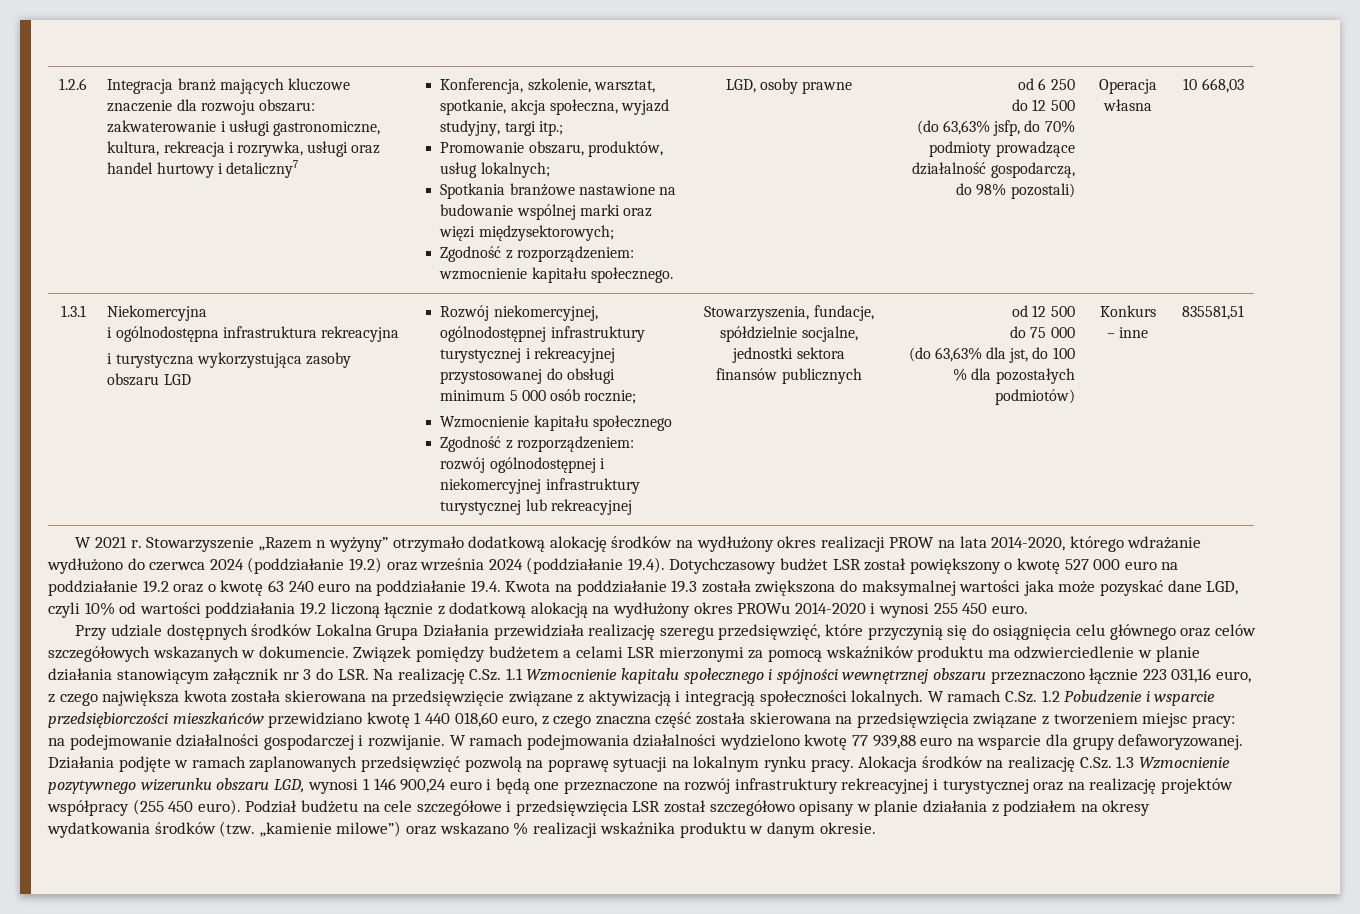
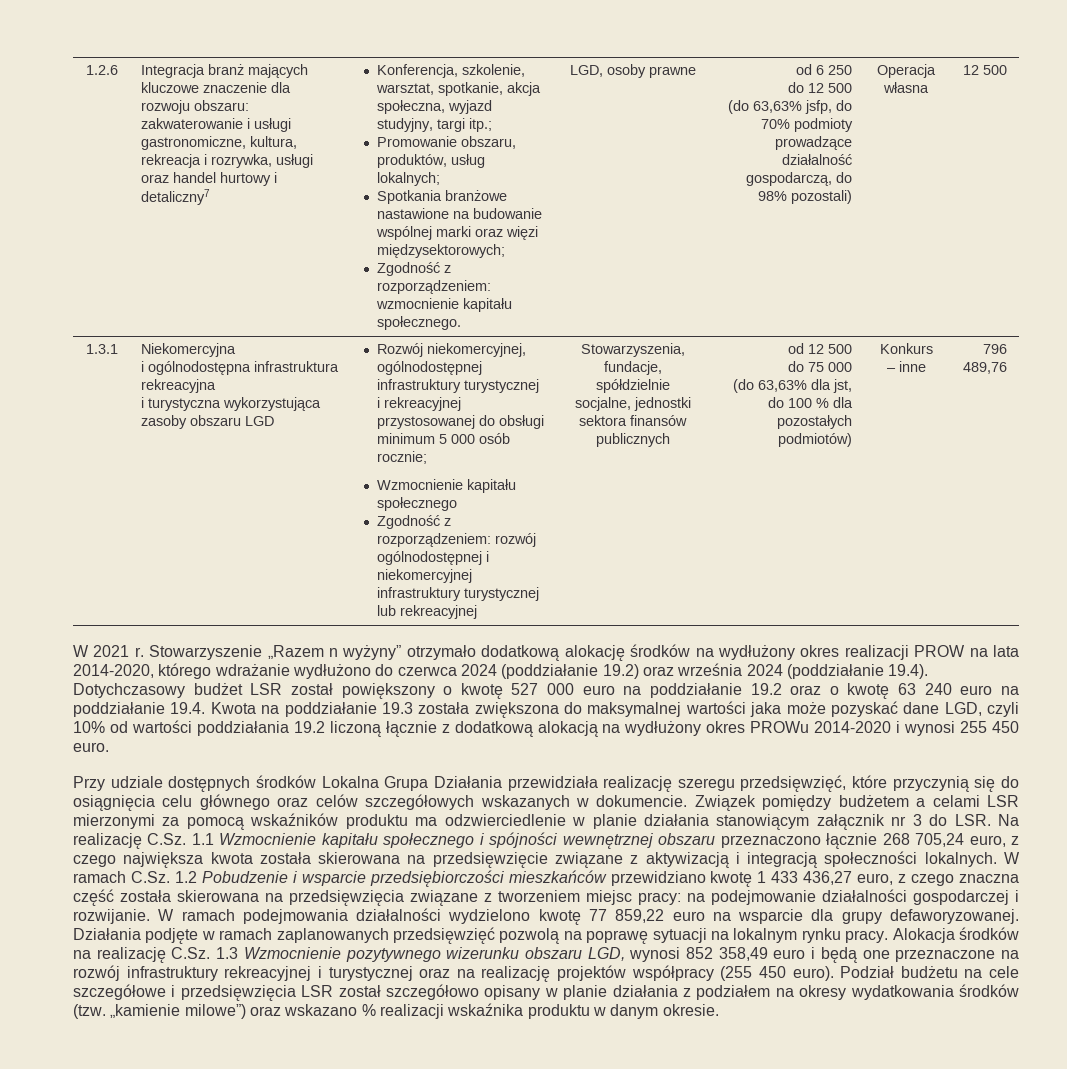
[1183,78,1244,93] 10 668,03 -> [963,65,1008,75] 12 500
[1181,305,1244,320] 835581,51 -> [983,344,1008,354] [963,362,1008,374] 796 489,76
[1142,668,1212,683] 223 031,16 -> [882,833,965,847] 268 705,24
[424,712,498,727] 440 018,60 -> [771,871,853,885] 433 436,27
[872,735,916,749] 939,88 -> [615,909,665,923] 859,22
[362,778,447,793] 1 146 900,24 -> [686,947,768,961] 852 358,49

